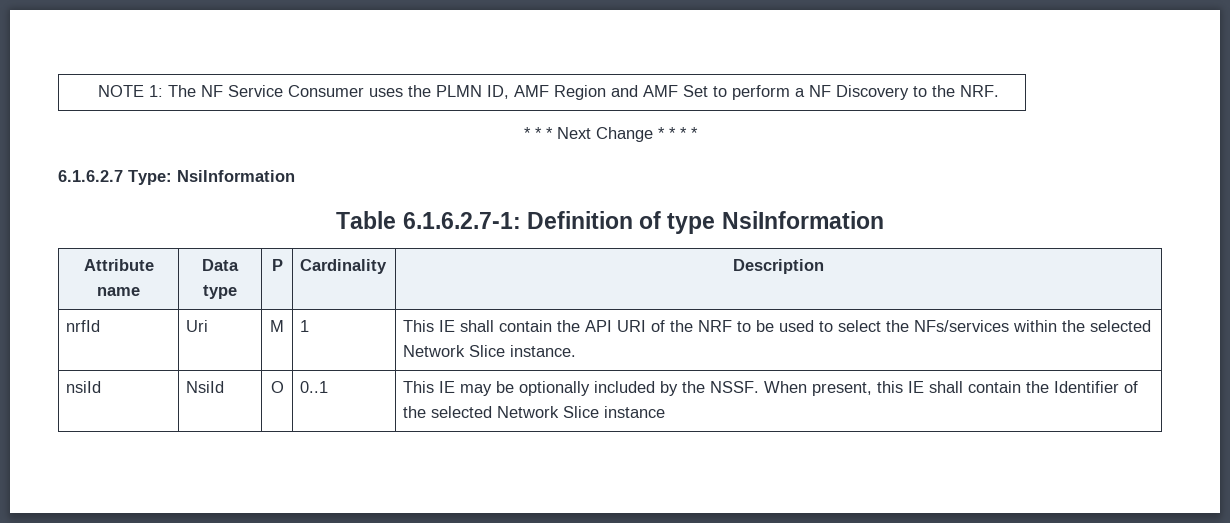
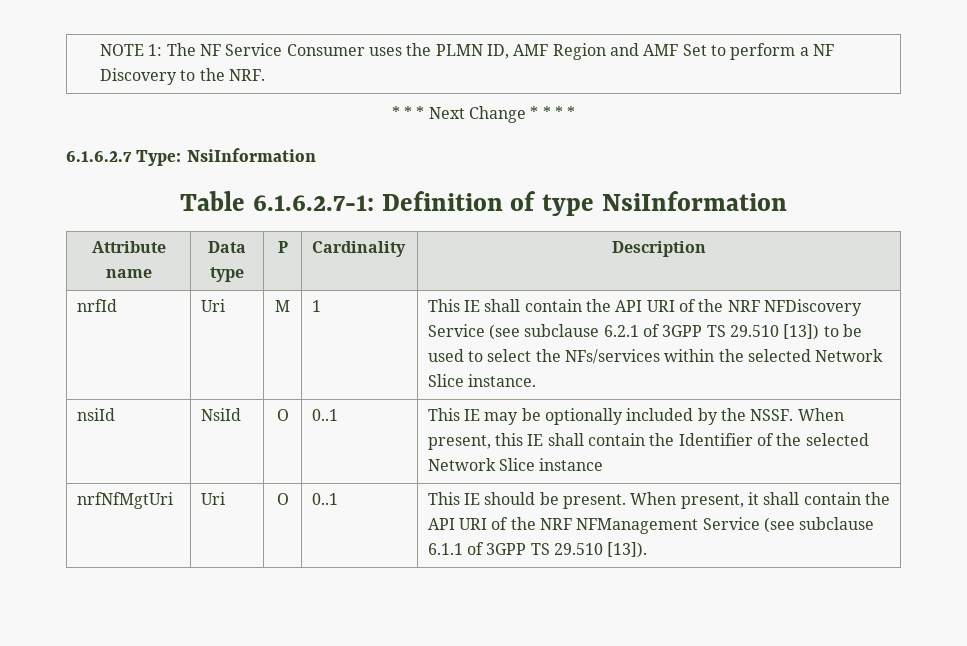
(733, 326) none -> [764,299,863,316] [427,324,820,340] NFDiscovery Service (see subclause 6.2.1 of 3GPP TS 29.510 [13])
(666, 412) none -> [76,492,173,509] [200,492,225,505] [276,493,289,505] [311,493,338,505] [427,492,891,509] [427,517,875,534] [427,542,648,558] // nrfNfMgtUri | Uri | O | 0..1 | This IE should be present. When present, it shall contain the API URI of the NRF NFManagement Service (see subclause 6.1.1 of 3GPP TS 29.510 [13]).

